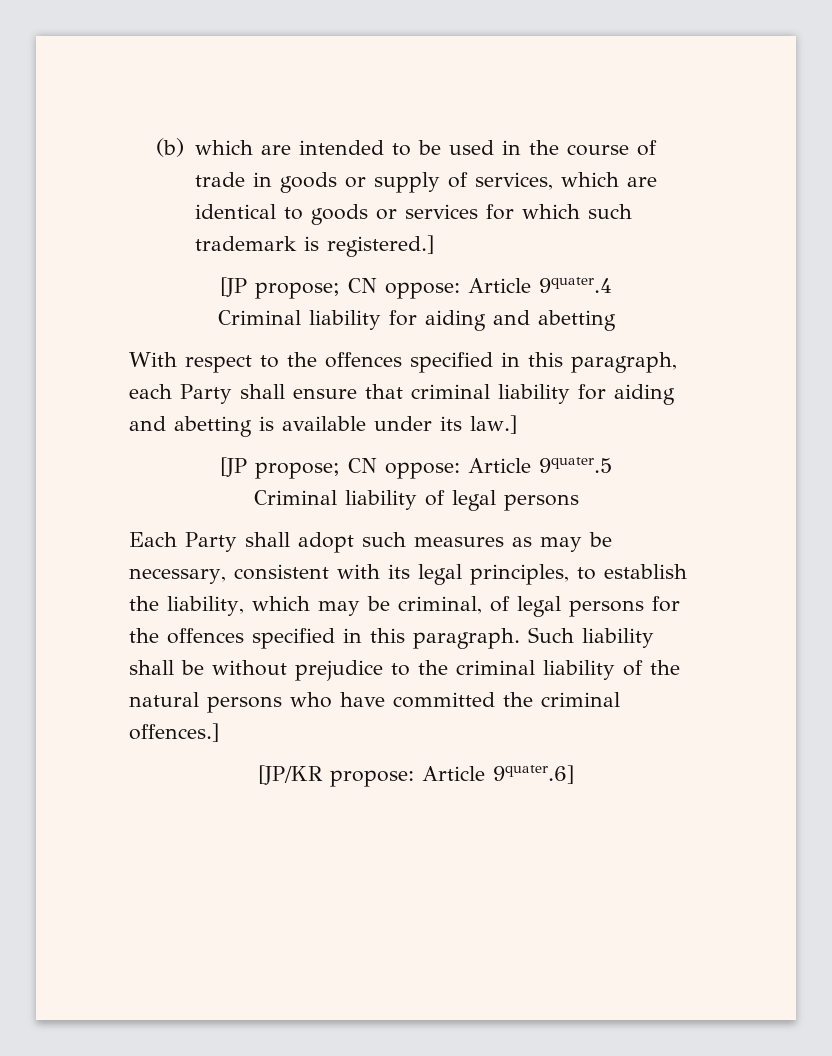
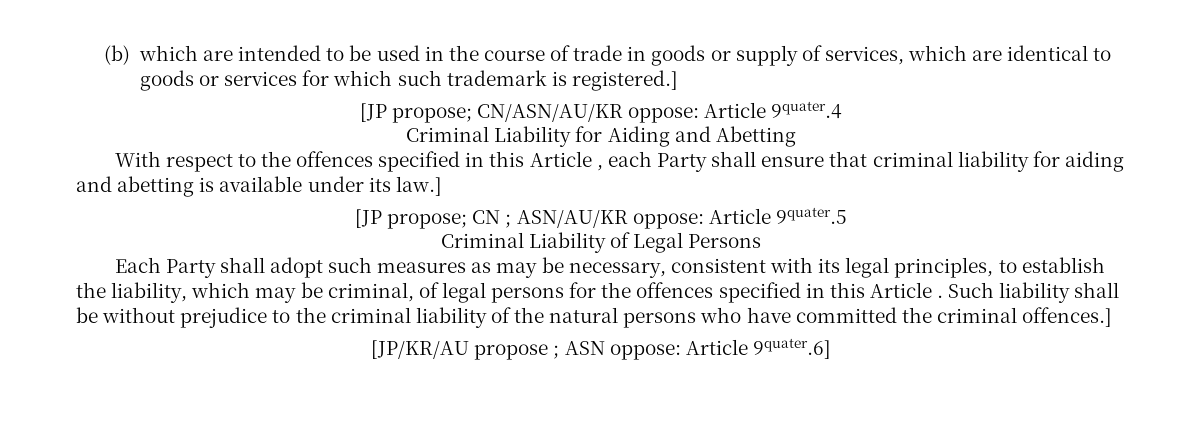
[348,278,378,293] CN -> [476,104,623,122] CN/ASN/AU/KR
[308,310,616,331] liability for aiding and abetting -> [494,126,796,147] Liability for Aiding and Abetting
[571,352,677,373] paragraph, -> [529,151,603,171] Article ,
(378, 465) none -> [505,210,628,228] ; ASN/AU/KR
[344,490,579,511] liability of legal persons -> [528,232,762,253] Liability of Legal Persons
[413,628,520,649] paragraph. -> [869,282,944,298] Article .
[257,765,415,787] [JP/KR propose: -> [371,340,681,360] [JP/KR/AU propose ; ASN oppose:

